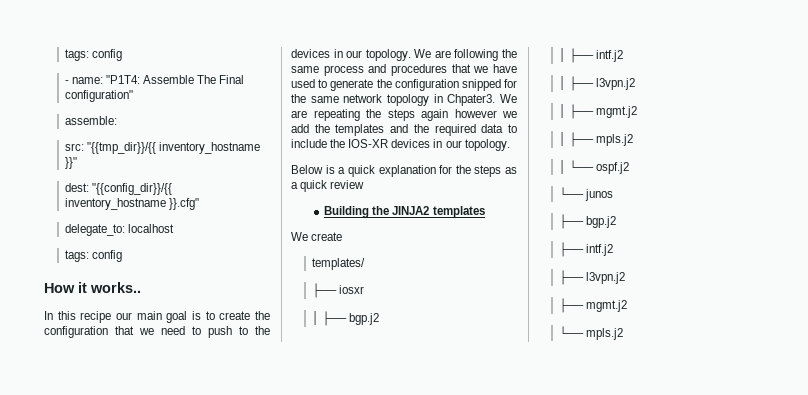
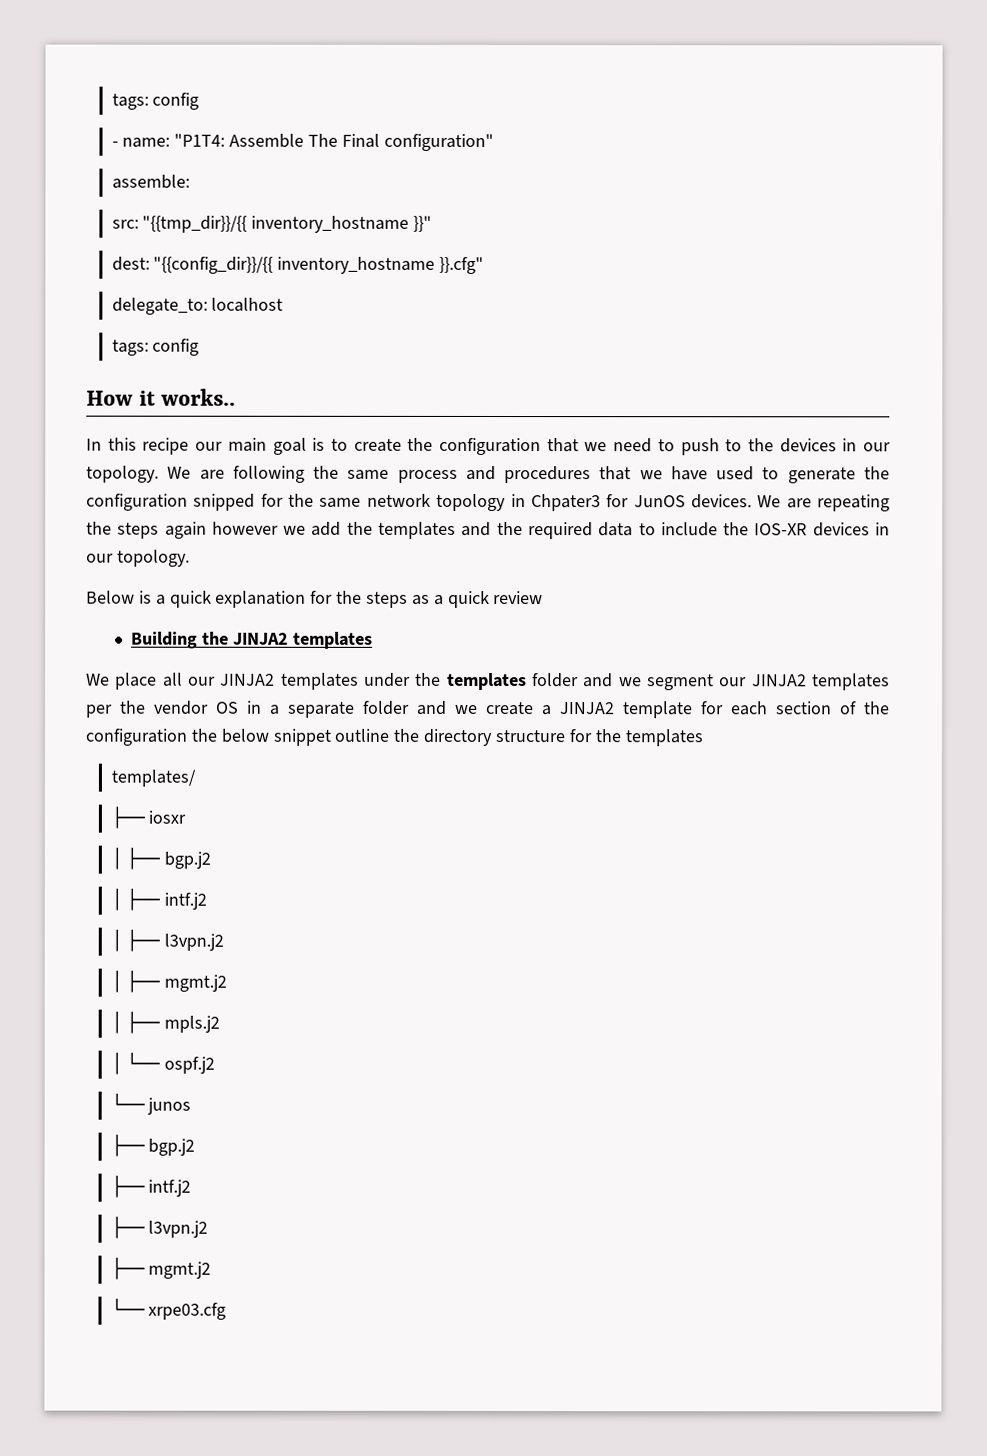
[447,94,496,106] Chpater3. -> [530,494,752,512] Chpater3 for JunOS devices.
[311,232,343,241] create -> [115,672,891,691] [86,700,890,719] [85,728,703,747] place all our JINJA2 templates under the templates folder and we segment our JINJA2 templates per the vendor OS in a separate folder and we create a JINJA2 template for each section of the configuration the below snippet outline the directory structure for the templates
[585,328,623,340] mpls.j2 -> [148,1302,227,1320] xrpe03.cfg

